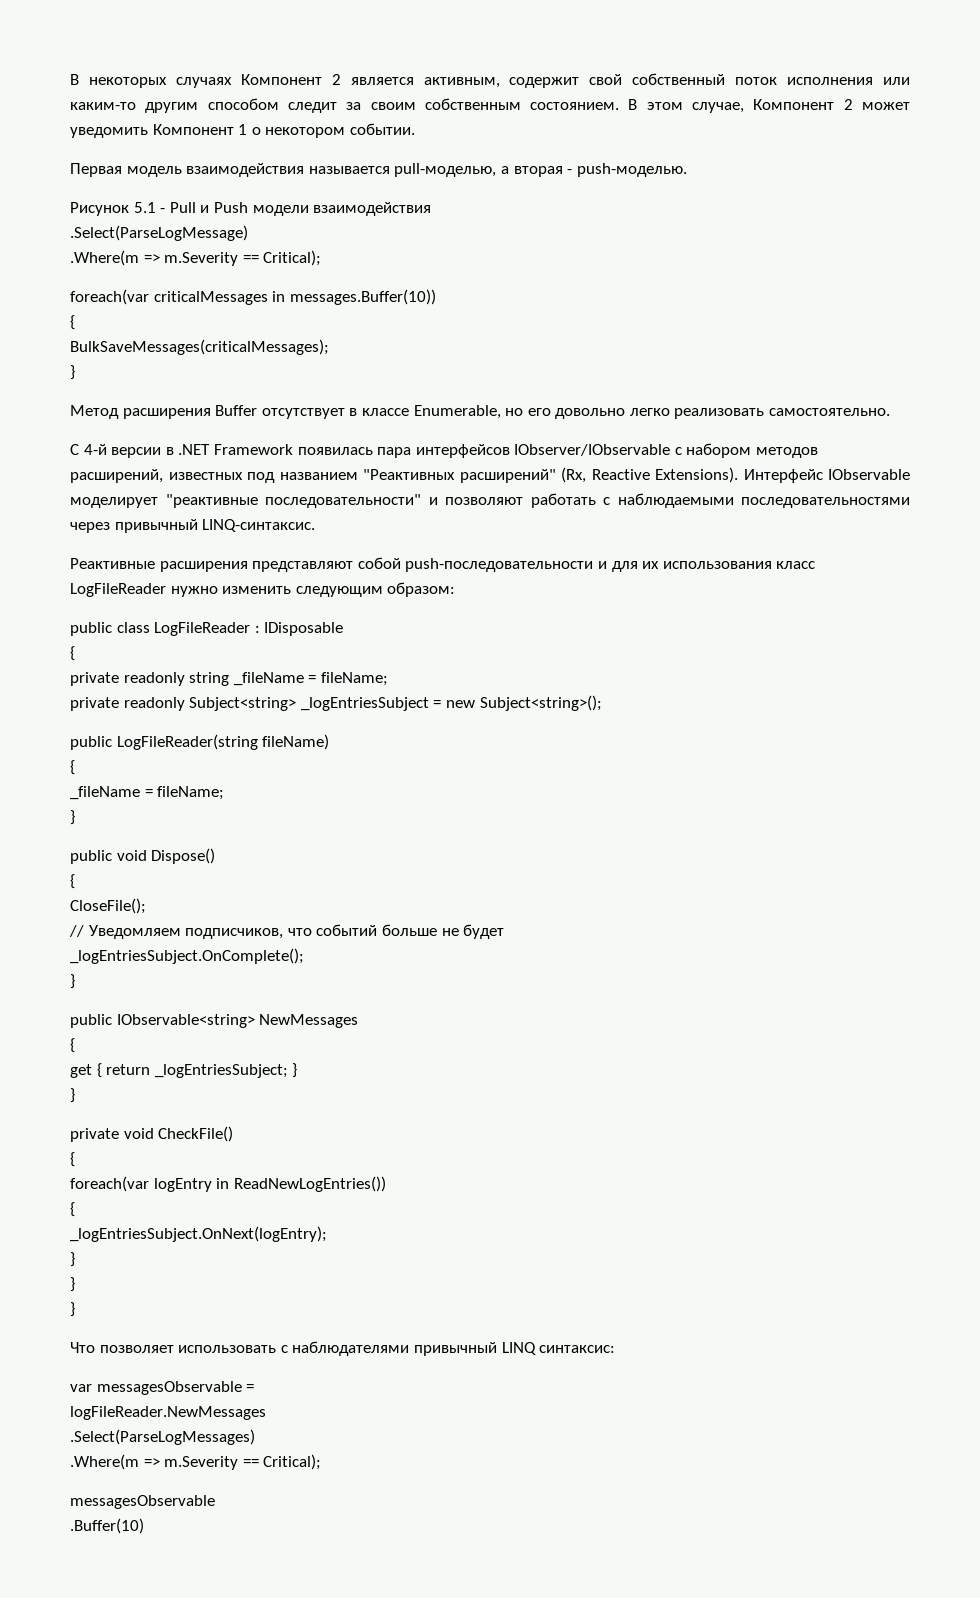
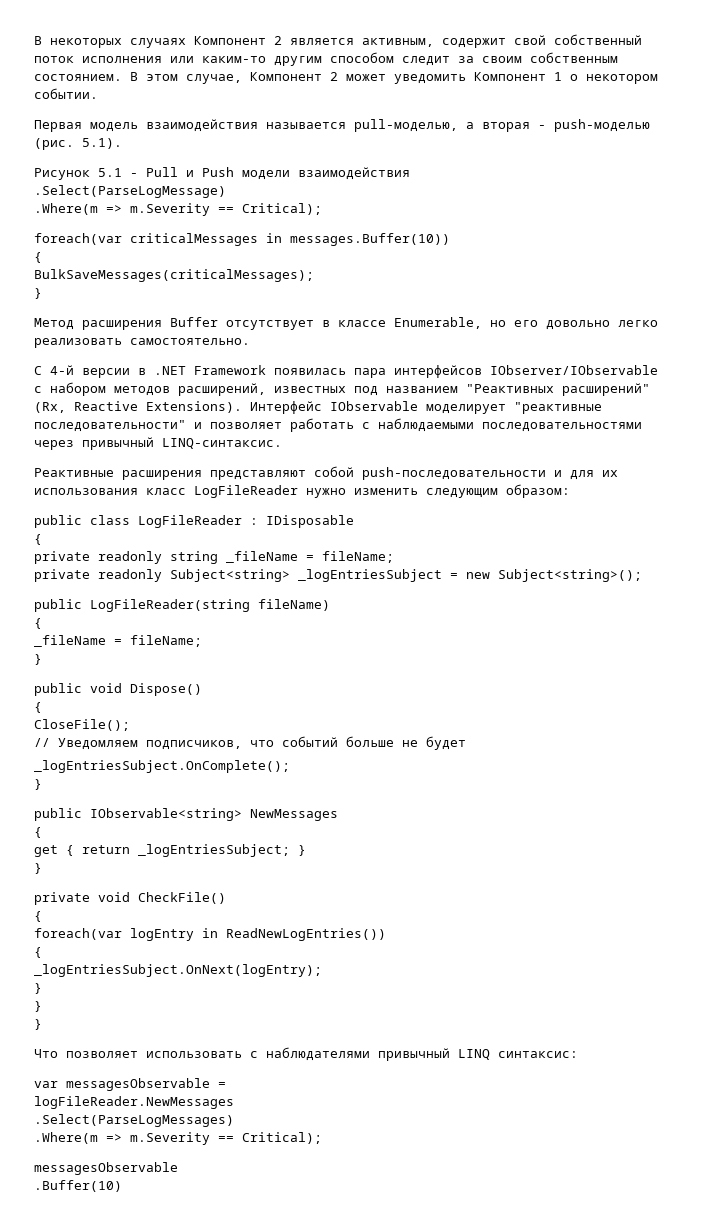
[576,163,687,177] push-моделью. -> [554,119,650,132] [34,138,122,150] push-моделью (рис. 5.1).
[445,497,523,505] позволяют -> [210,422,282,429] позволяет

